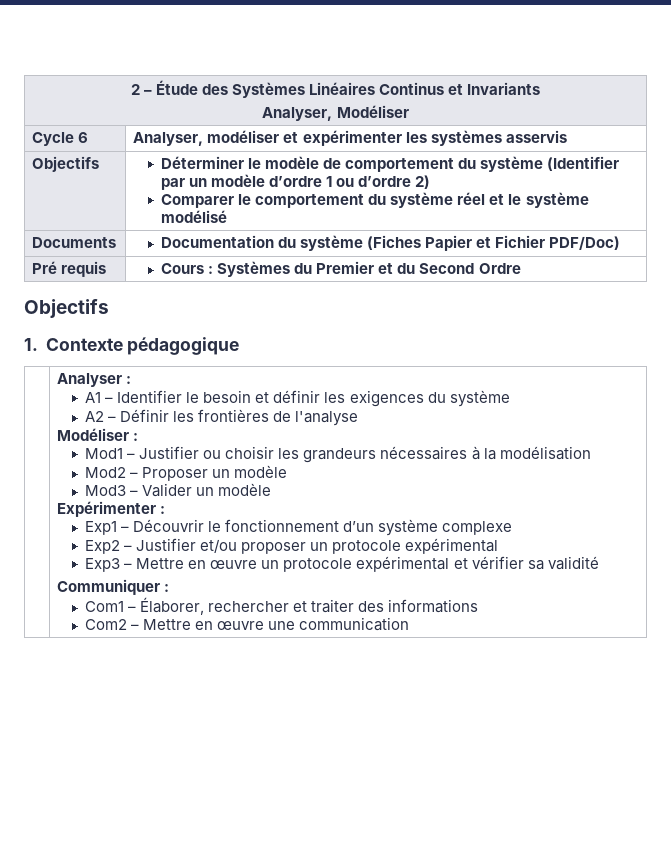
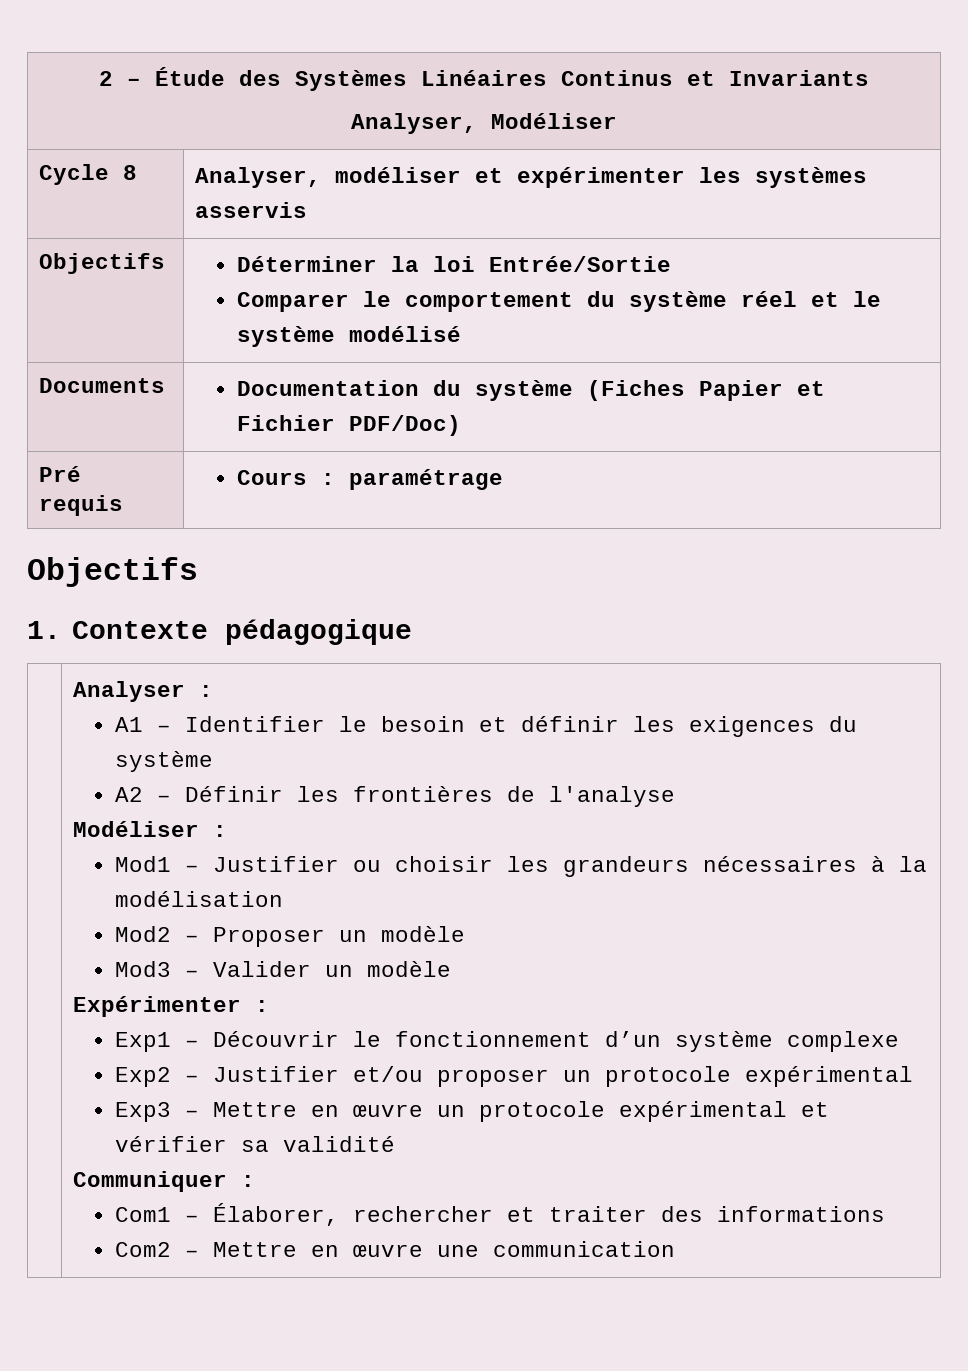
[78,132,89,143] 6 -> [122,165,137,180] 8
[248,156,620,172] [161,174,431,190] le modèle de comportement du système (Identifier par un modèle d’ordre 1 ou d’ordre 2) -> [390,256,671,272] la loi Entrée/Sortie
[217,261,521,277] Systèmes du Premier et du Second Ordre -> [348,469,503,490] paramétrage

